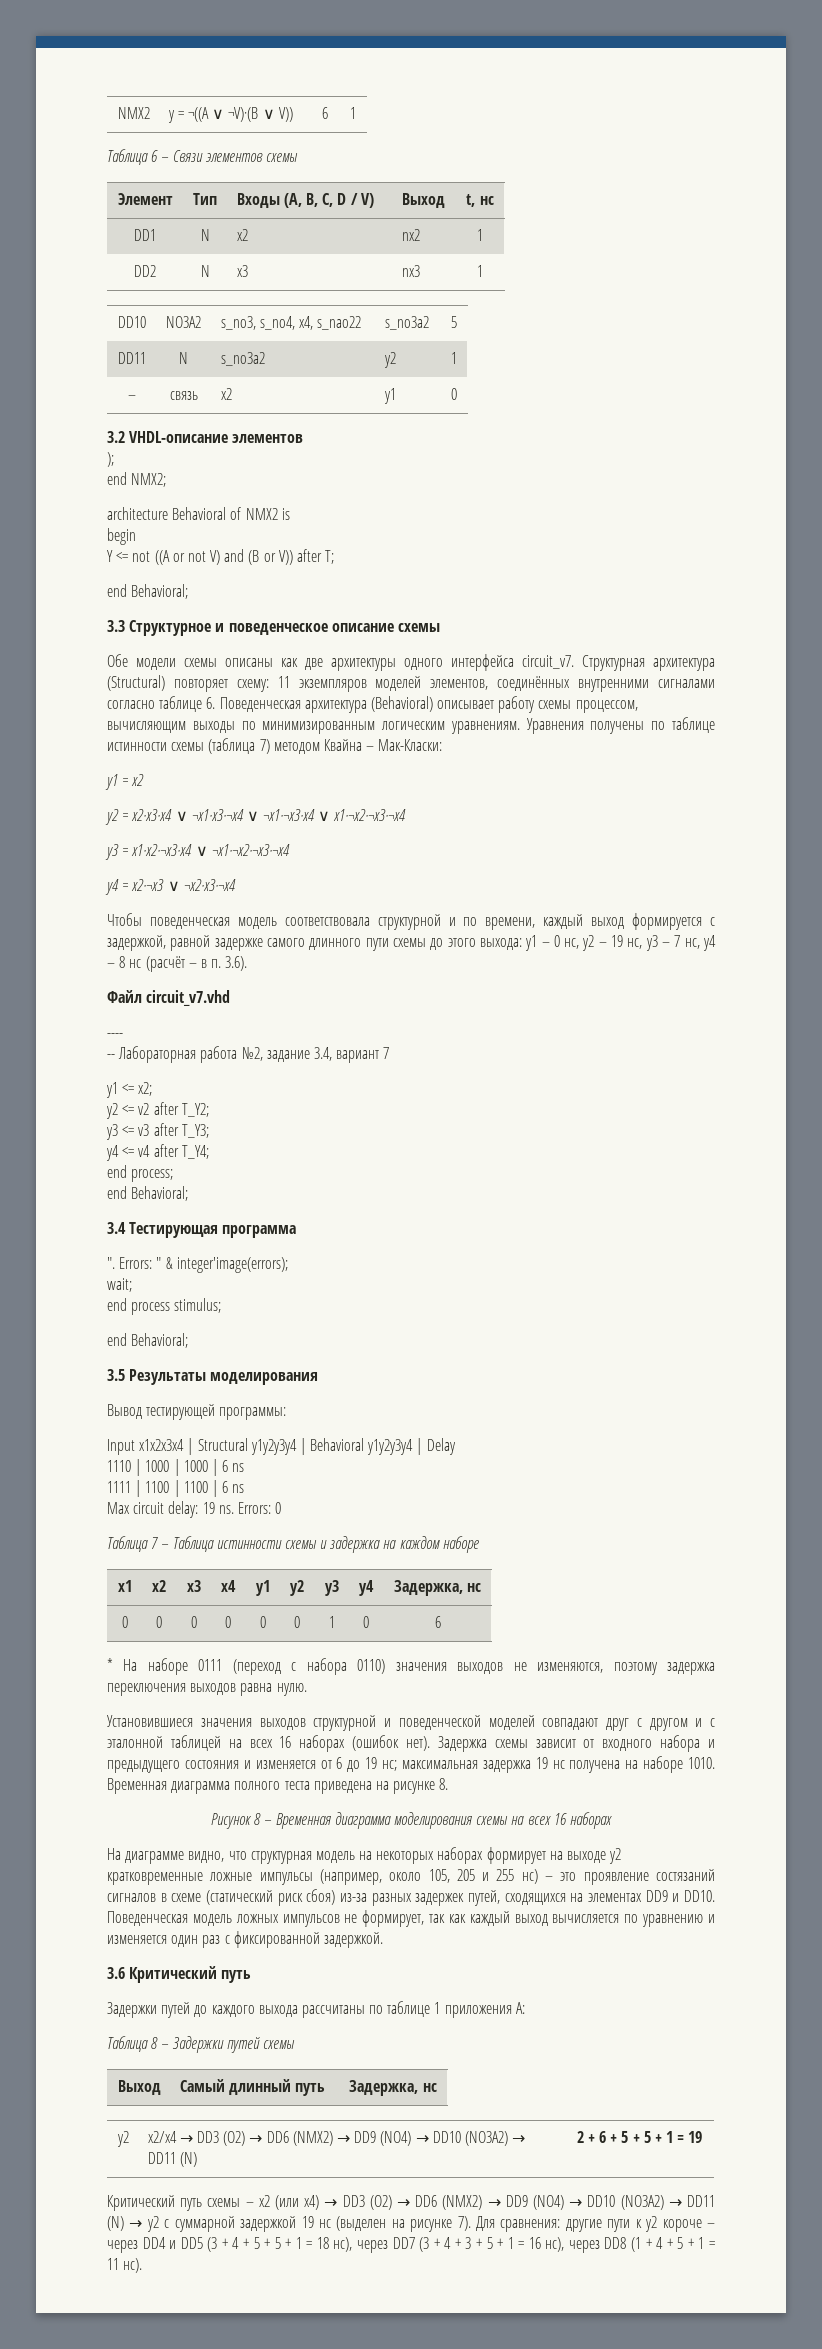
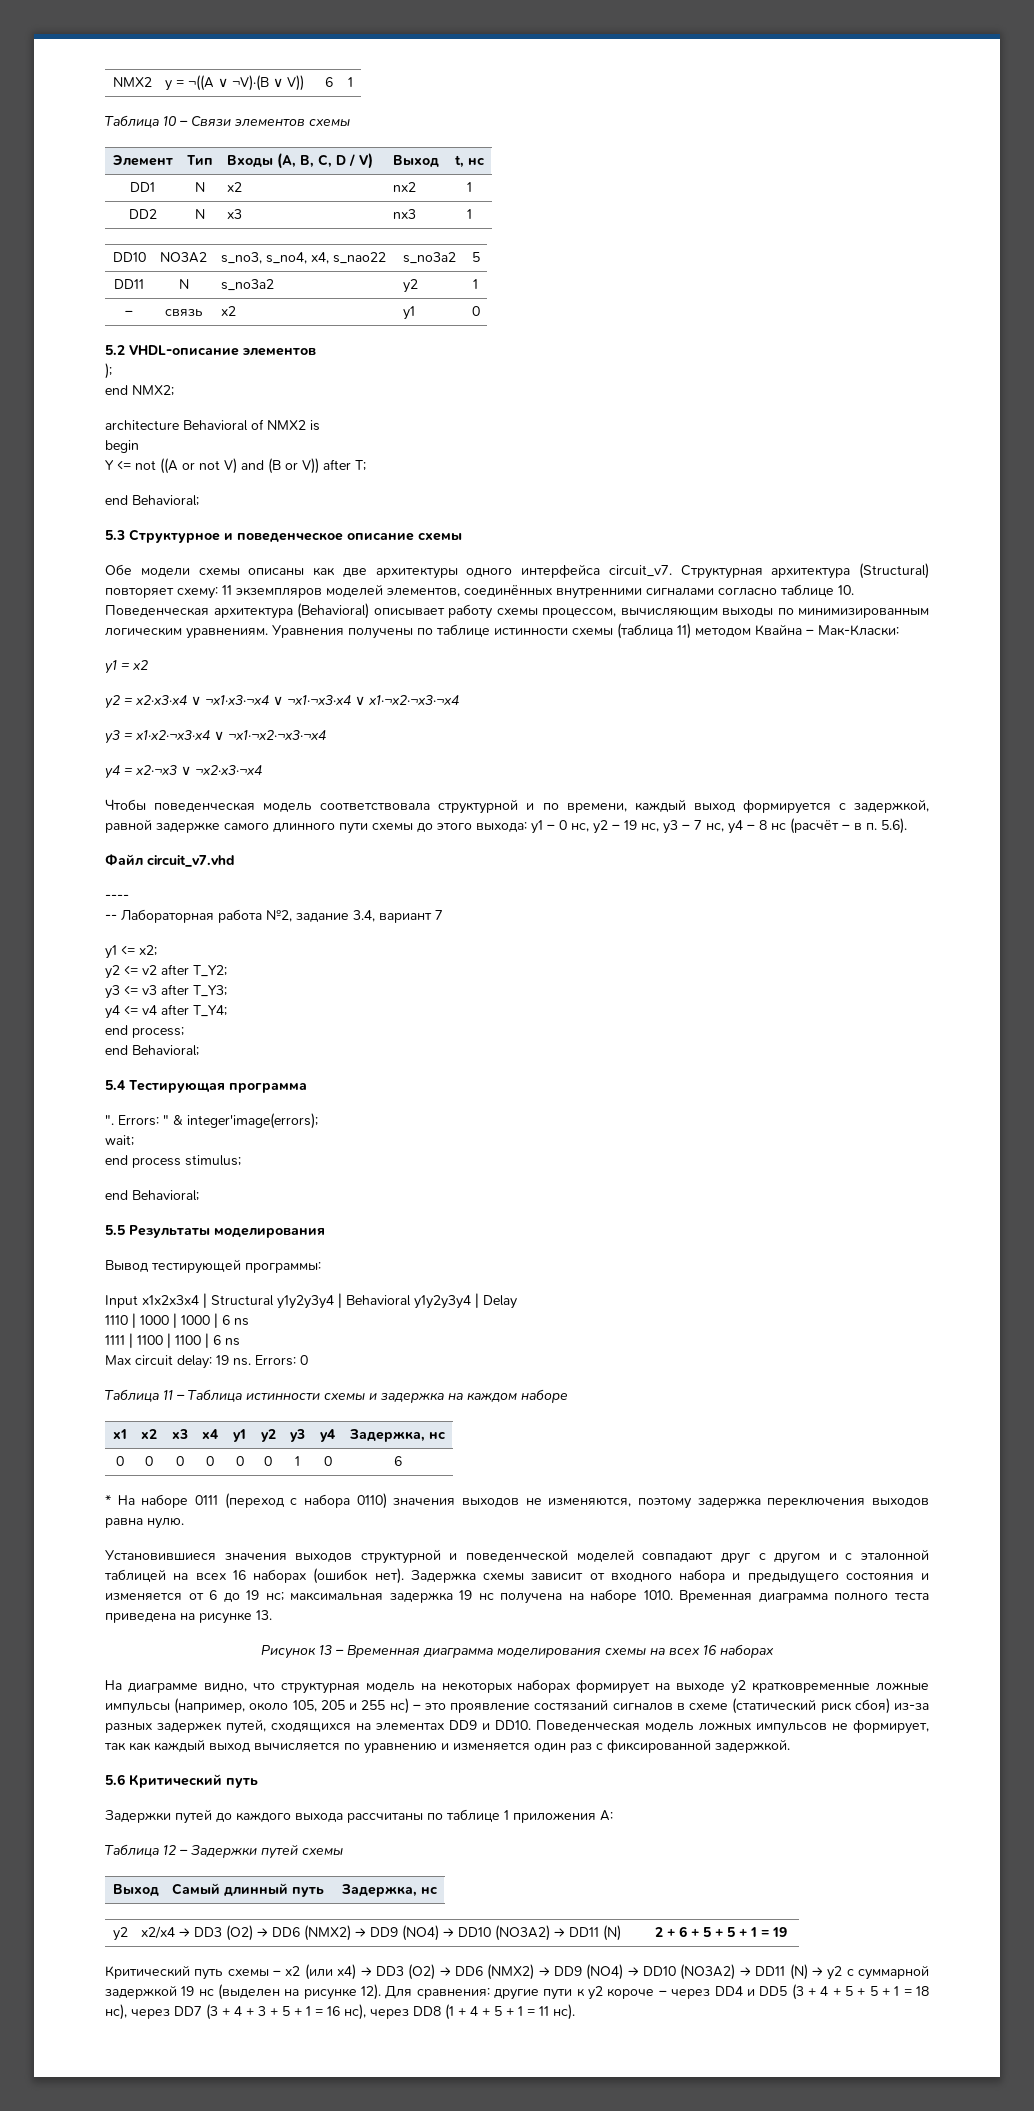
[151,150,159,162] 6 -> [163,116,176,126] 10
[107,431,125,443] 3.2 -> [105,345,125,355] 5.2
[107,620,125,632] 3.3 -> [105,530,125,540] 5.3
[206,697,216,709] 6. -> [838,585,854,595] 10.
[259,739,270,754] 7) -> [677,623,691,639] 11)
[225,956,248,971] 3.6). -> [881,818,907,834] 5.6).
[107,1222,126,1234] 3.4 -> [105,1080,125,1090] 5.4
[107,1369,125,1381] 3.5 -> [105,1225,125,1235] 5.5
[151,1537,159,1549] 7 -> [163,1390,173,1400] 11
[439,1778,449,1790] 8. -> [256,1610,272,1620] 13.
[254,1813,262,1825] 8 -> [319,1645,332,1655] 13
[107,1967,125,1979] 3.6 -> [105,1774,125,1785] 5.6
[151,2037,159,2049] 8 -> [163,1845,176,1855] 12
[457,2216,471,2231] 7). -> [361,1984,382,2000] 12).

